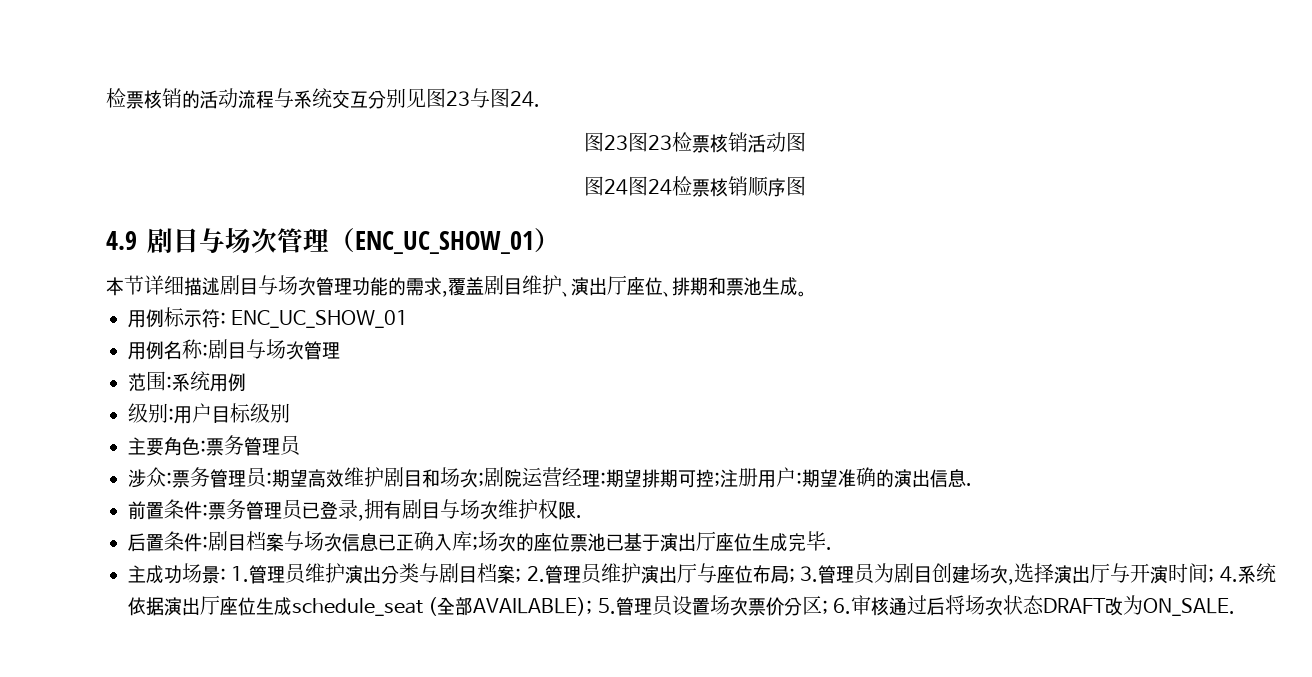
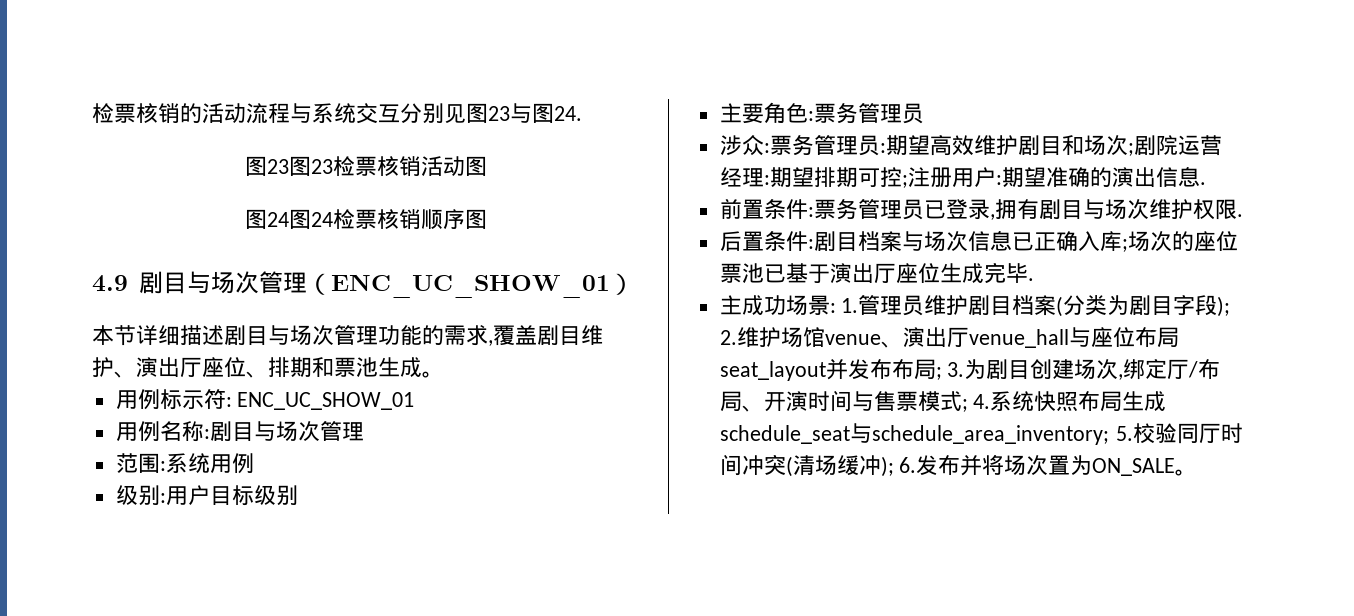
[345,563,753,584] 演出分类与剧目档案; 2.管理员维护演出厅与座位 -> [968,295,1231,317] [719,327,1179,348] [719,359,892,381] 剧目档案(分类为剧目字段); 2.维护场馆venue、演出厅venue_hall与座位布局seat_layout并发布
[818,563,877,584] 管理员 -> (965, 369) none
[1014,563,1276,584] [128,595,1236,616] 选择演出厅与开演时间; 4.系统依据演出厅座位生成schedule_seat (全部AVAILABLE); 5.管理员设置场次票价分区; 6.审核通过后将场次状态DRAFT改为ON_SALE. -> [1123,359,1221,380] [719,390,1167,412] [719,423,1243,445] [719,454,1198,477] 绑定厅/布局、开演时间与售票模式; 4.系统快照布局生成schedule_seat与schedule_area_inventory; 5.校验同厅时间冲突(清场缓冲); 6.发布并将场次置为ON_SALE。

